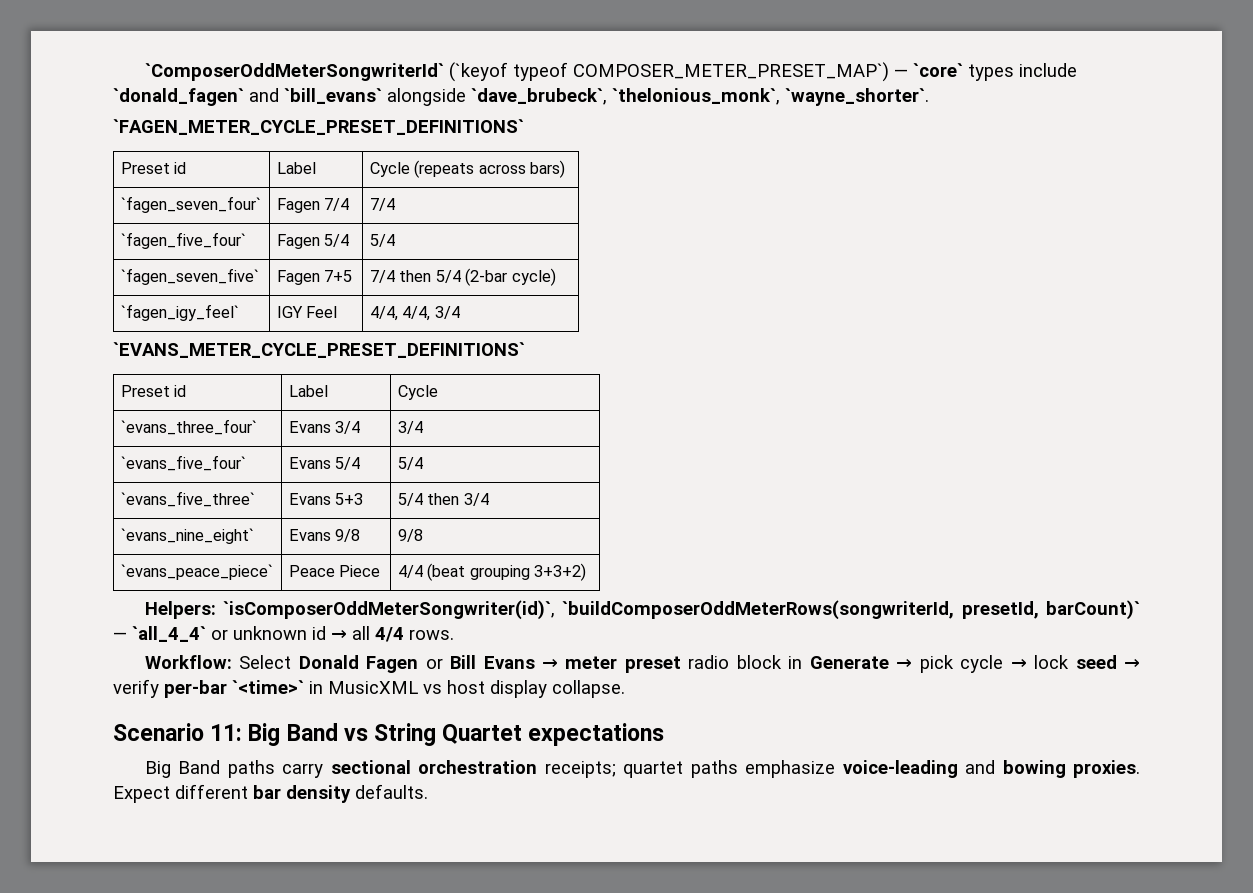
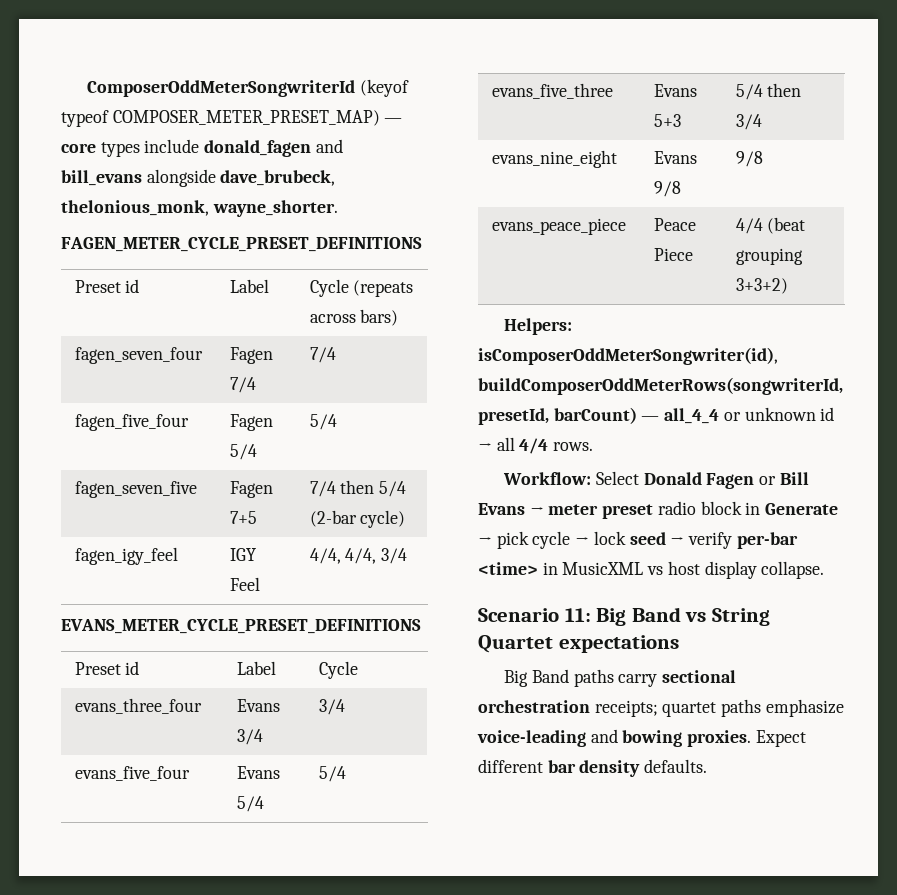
[144,62,1077,82] [113,88,929,106] [113,119,524,135] `ComposerOddMeterSongwriterId` (`keyof typeof COMPOSER_METER_PRESET_MAP`) — `core` types include `donald_fagen` and `bill_evans` alongside `dave_brubeck`, `thelonious_monk`, `wayne_shorter`. // `FAGEN_METER_CYCLE_PRESET_DEFINITIONS` -> [87,79,409,97] [61,110,403,127] [61,139,343,157] [61,169,336,187] [61,200,338,217] [61,237,422,252] ComposerOddMeterSongwriterId (keyof typeof COMPOSER_METER_PRESET_MAP) — core types include donald_fagen and bill_evans alongside dave_brubeck, thelonious_monk, wayne_shorter. // FAGEN_METER_CYCLE_PRESET_DEFINITIONS
[120,196,261,213] `fagen_seven_four` -> [74,347,203,364] fagen_seven_four
[120,232,246,249] `fagen_five_four` -> [74,414,189,431] fagen_five_four
[120,268,259,285] `fagen_seven_five` -> [74,481,197,498] fagen_seven_five
[120,304,239,321] `fagen_igy_feel` -> [74,547,178,565] fagen_igy_feel
[113,342,525,358] `EVANS_METER_CYCLE_PRESET_DEFINITIONS` -> [61,619,421,634] EVANS_METER_CYCLE_PRESET_DEFINITIONS
[120,419,257,435] `evans_three_four` -> [74,698,202,714] evans_three_four
[120,455,246,471] `evans_five_four` -> [74,766,190,781] evans_five_four
[120,491,255,507] `evans_five_three` -> [491,83,613,99] evans_five_three
[120,528,254,544] `evans_nine_eight` -> [491,150,617,168] evans_nine_eight
[120,564,273,580] `evans_peace_piece` -> [491,218,626,235] evans_peace_piece
[223,600,1140,620] [113,626,206,642] `isComposerOddMeterSongwriter(id)`, `buildComposerOddMeterRows(songwriterId, presetId, barCount)` — `all_4_4` -> [478,347,778,365] [478,377,843,395] [478,407,720,425] isComposerOddMeterSongwriter(id), buildComposerOddMeterRows(songwriterId, presetId, barCount) — all_4_4
[232,680,304,694] `<time>` -> [478,562,538,575] <time>

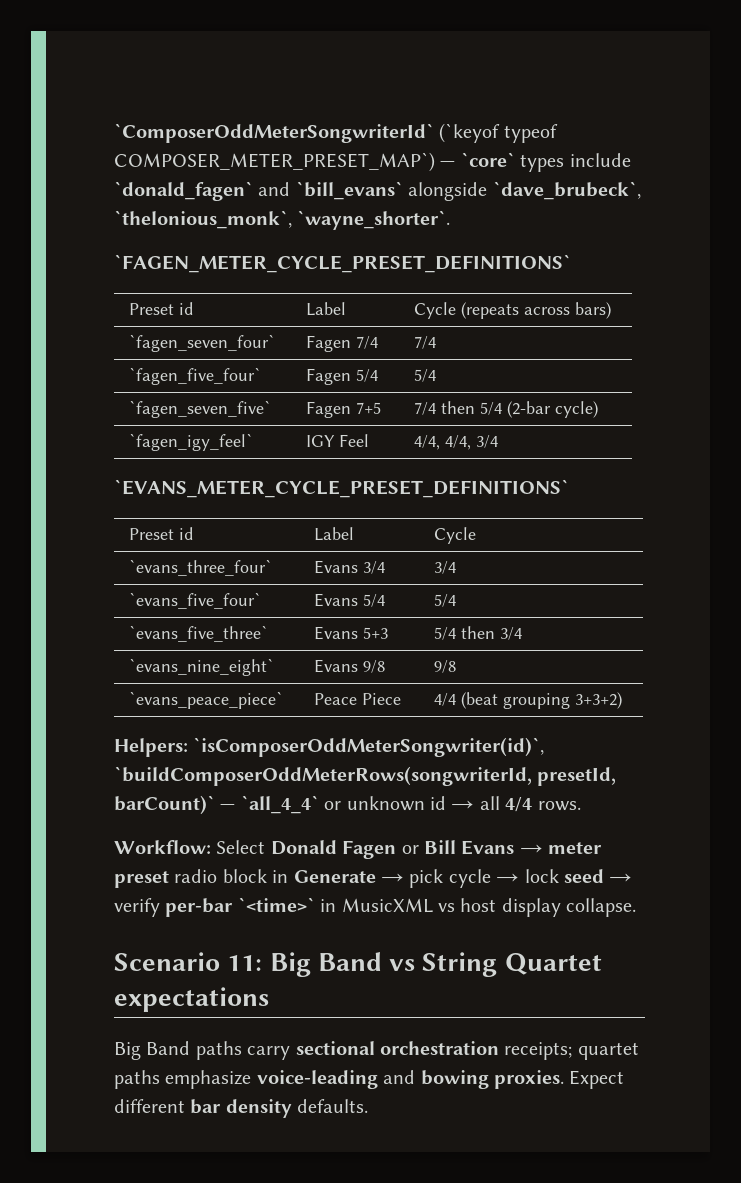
[87,79,409,97] [61,110,403,127] [61,139,343,157] [61,169,336,187] [61,200,338,217] [61,237,422,252] ComposerOddMeterSongwriterId (keyof typeof COMPOSER_METER_PRESET_MAP) — core types include donald_fagen and bill_evans alongside dave_brubeck, thelonious_monk, wayne_shorter. // FAGEN_METER_CYCLE_PRESET_DEFINITIONS -> [114,123,558,143] [114,152,631,172] [114,181,641,201] [114,210,451,230] [114,254,571,273] `ComposerOddMeterSongwriterId` (`keyof typeof COMPOSER_METER_PRESET_MAP`) — `core` types include `donald_fagen` and `bill_evans` alongside `dave_brubeck`, `thelonious_monk`, `wayne_shorter`. // `FAGEN_METER_CYCLE_PRESET_DEFINITIONS`
[74,347,203,364] fagen_seven_four -> [129,334,276,352] `fagen_seven_four`
[74,414,189,431] fagen_five_four -> [129,367,262,385] `fagen_five_four`
[74,481,197,498] fagen_seven_five -> [129,400,272,418] `fagen_seven_five`
[74,547,178,565] fagen_igy_feel -> [129,433,254,451] `fagen_igy_feel`
[61,619,421,634] EVANS_METER_CYCLE_PRESET_DEFINITIONS -> [114,479,569,498] `EVANS_METER_CYCLE_PRESET_DEFINITIONS`
[74,698,202,714] evans_three_four -> [129,559,273,576] `evans_three_four`
[74,766,190,781] evans_five_four -> [129,592,262,609] `evans_five_four`
[491,83,613,99] evans_five_three -> [129,625,269,642] `evans_five_three`
[491,150,617,168] evans_nine_eight -> [129,658,275,676] `evans_nine_eight`
[491,218,626,235] evans_peace_piece -> [129,691,284,709] `evans_peace_piece`
[478,347,778,365] [478,377,843,395] [478,407,720,425] isComposerOddMeterSongwriter(id), buildComposerOddMeterRows(songwriterId, presetId, barCount) — all_4_4 -> [193,737,545,757] [114,766,617,786] [114,795,319,815] `isComposerOddMeterSongwriter(id)`, `buildComposerOddMeterRows(songwriterId, presetId, barCount)` — `all_4_4`
[478,562,538,575] <time> -> [237,897,315,912] `<time>`

